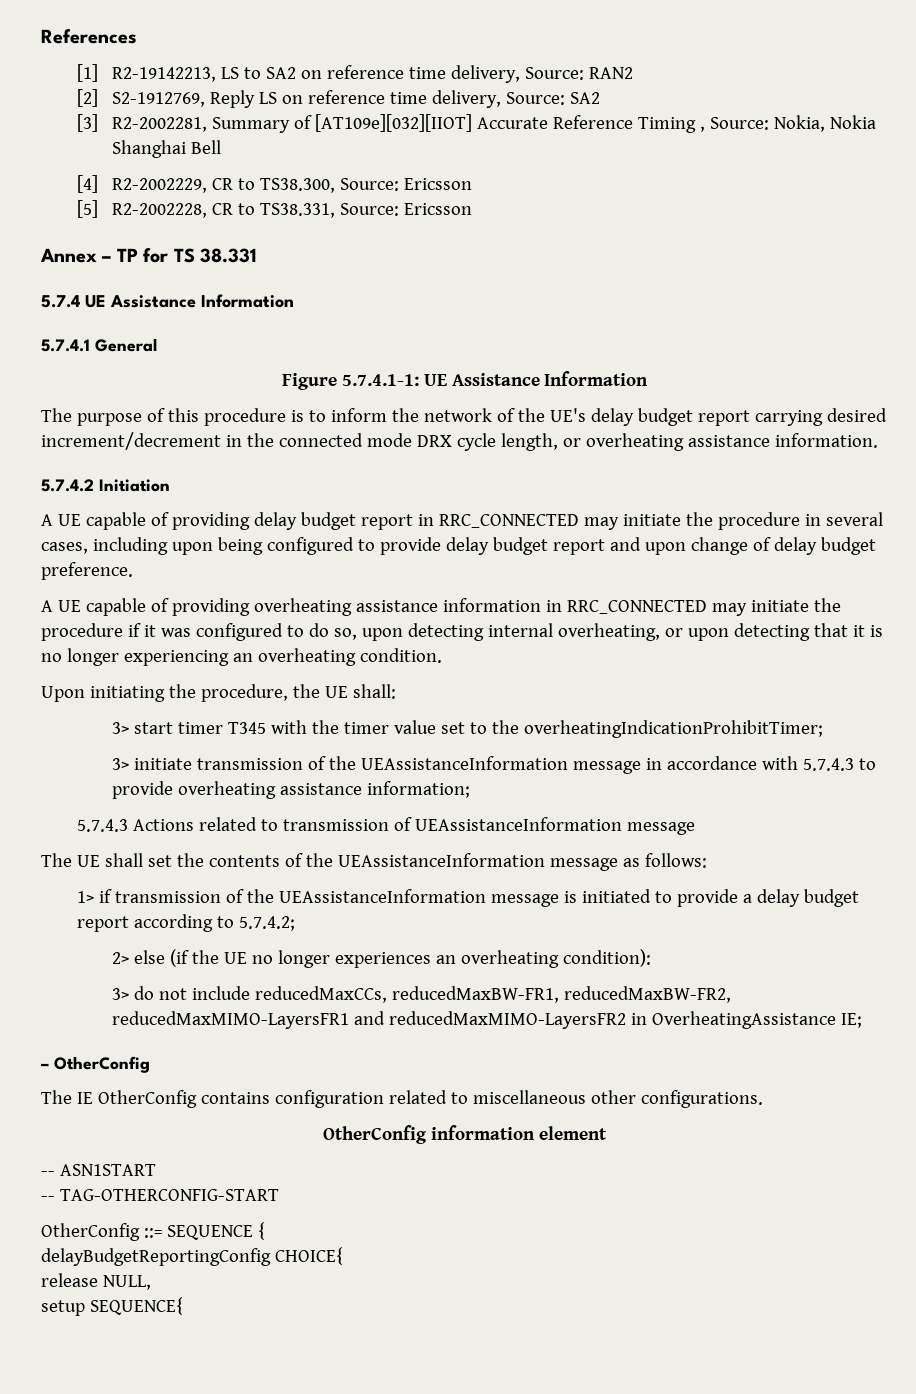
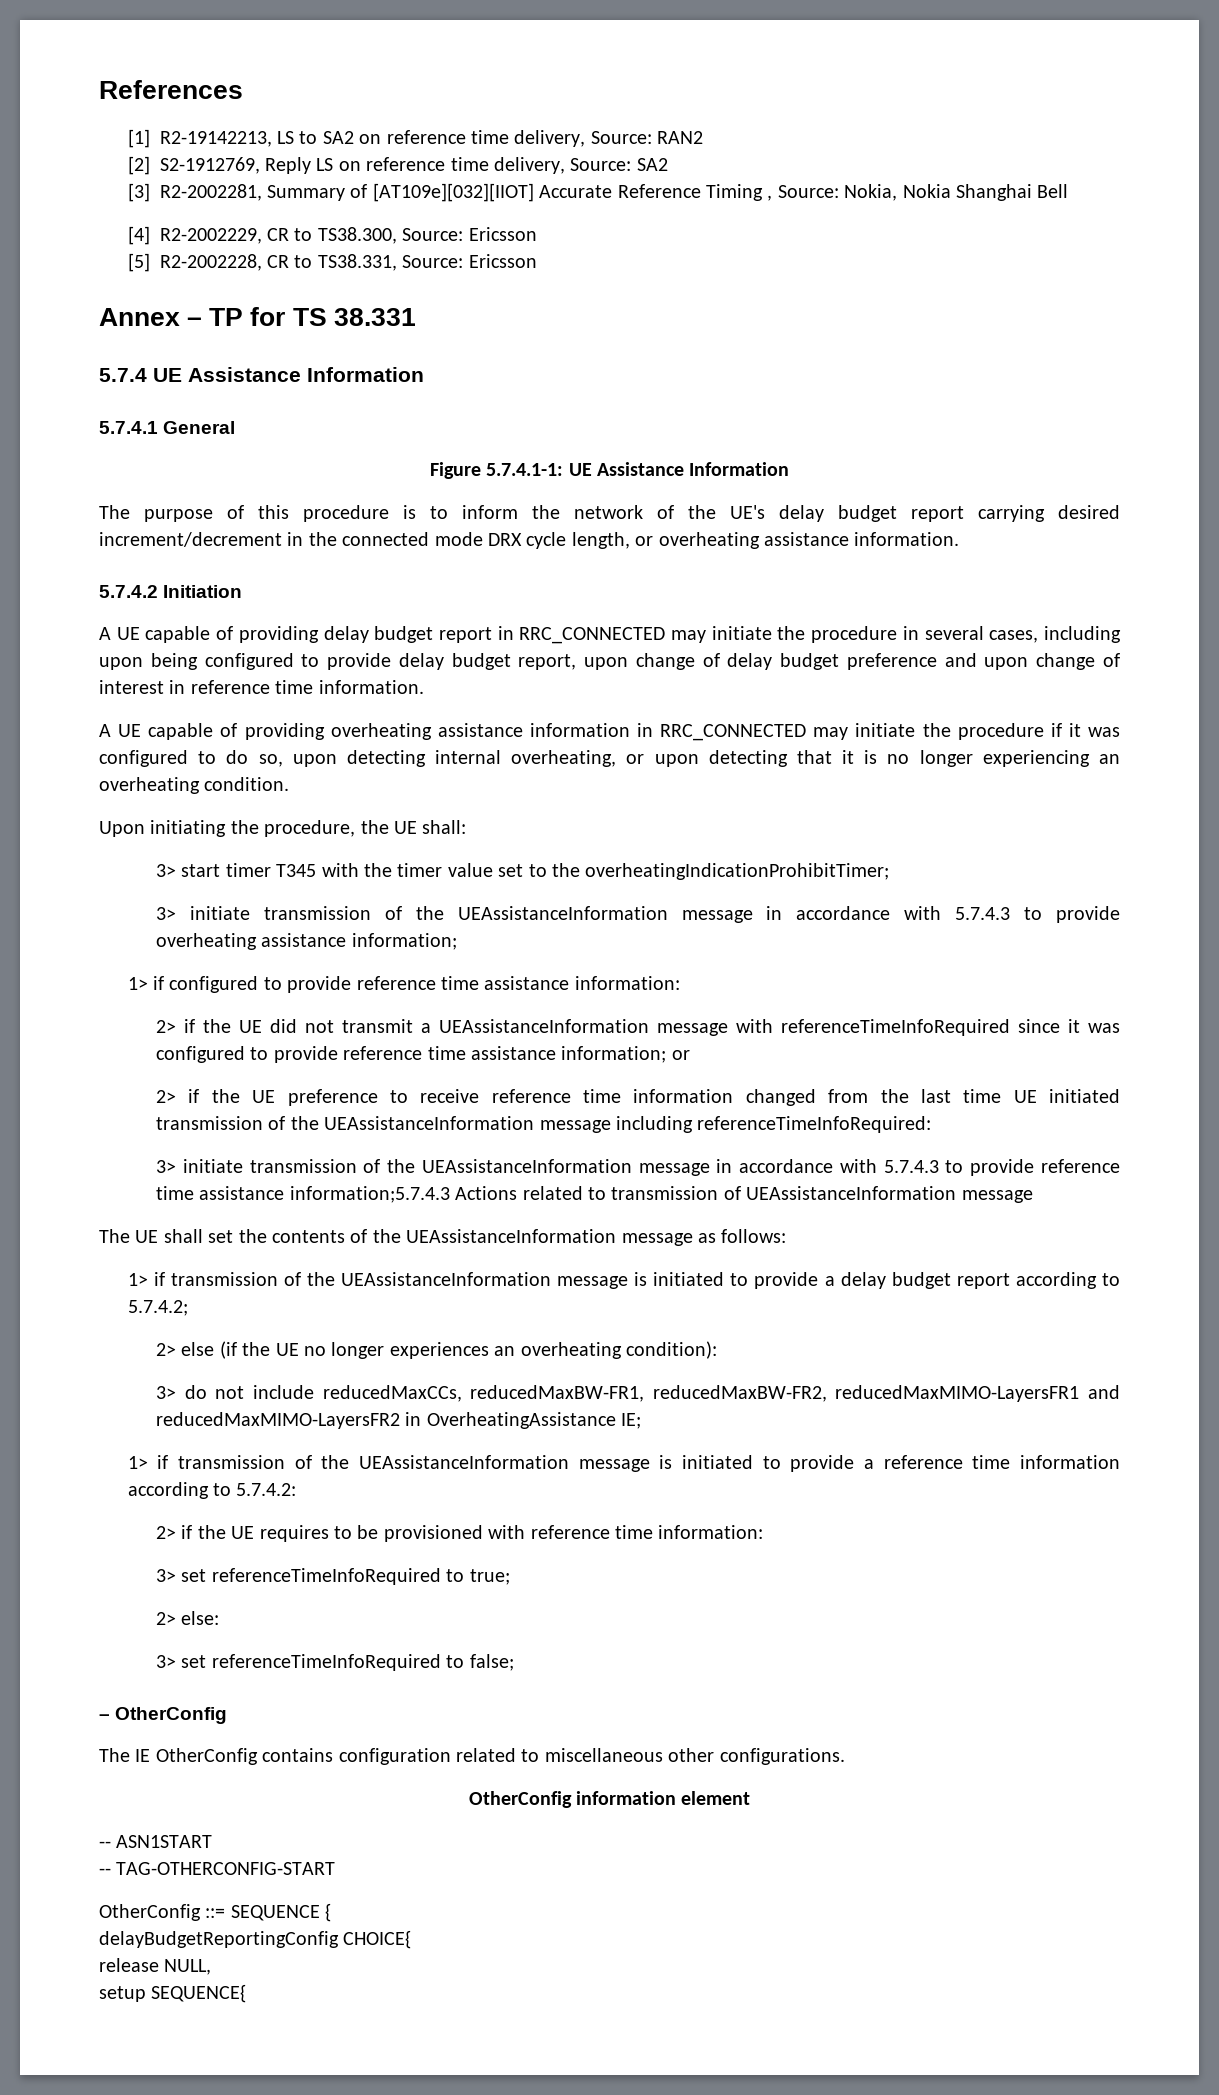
[552,537,641,555] report and -> [518,654,577,670] report,
[41,562,133,580] preference. -> [846,653,1120,670] [99,680,424,694] preference and upon change of interest in reference time information.
[76,819,128,832] 5.7.4.3 -> [127,976,680,993] [155,1019,1120,1036] [155,1046,690,1063] [155,1089,1120,1106] [155,1116,932,1133] [155,1159,1121,1176] [155,1186,450,1203] 1> if configured to provide reference time assistance information: // 2> if the UE did not transmit a UEAssistanceInformation message with referenceTimeInfoRequired since it was configured to provide reference time assistance information; or // 2> if the UE preference to receive reference time information changed from the last time UE initiated transmission of the UEAssistanceInformation message including referenceTimeInfoRequired: // 3> initiate transmission of the UEAssistanceInformation message in accordance with 5.7.4.3 to provide reference time assistance information;5.7.4.3
(863, 1020) none -> [127,1455,1120,1472] [127,1482,297,1499] [155,1525,764,1542] [155,1568,510,1585] [155,1611,220,1625] [155,1654,514,1671] // 1> if transmission of the UEAssistanceInformation message is initiated to provide a reference time information according to 5.7.4.2: // 2> if the UE requires to be provisioned with reference time information: // 3> set referenceTimeInfoRequired to true; // 2> else: // 3> set referenceTimeInfoRequired to false;

